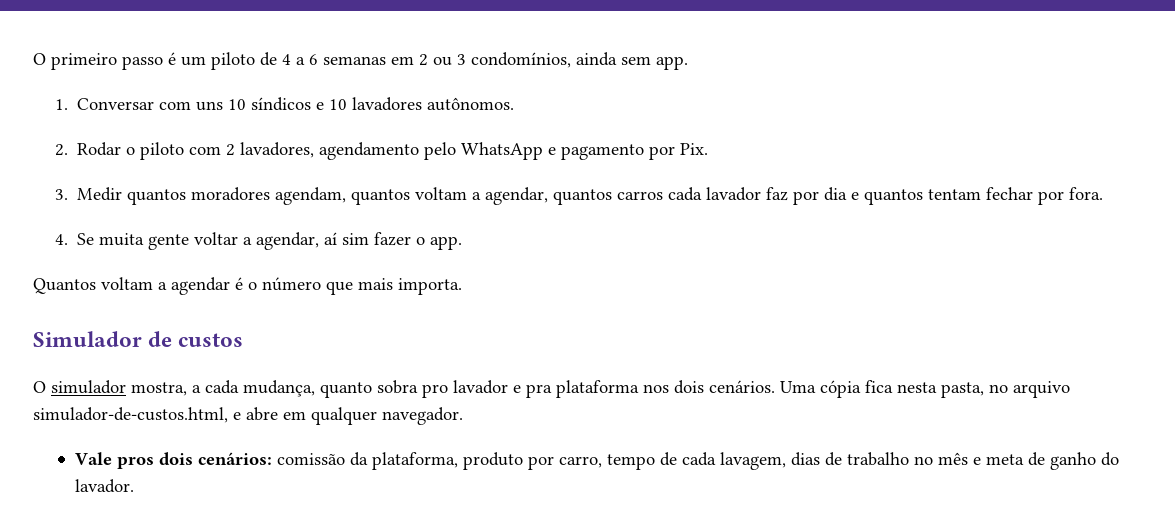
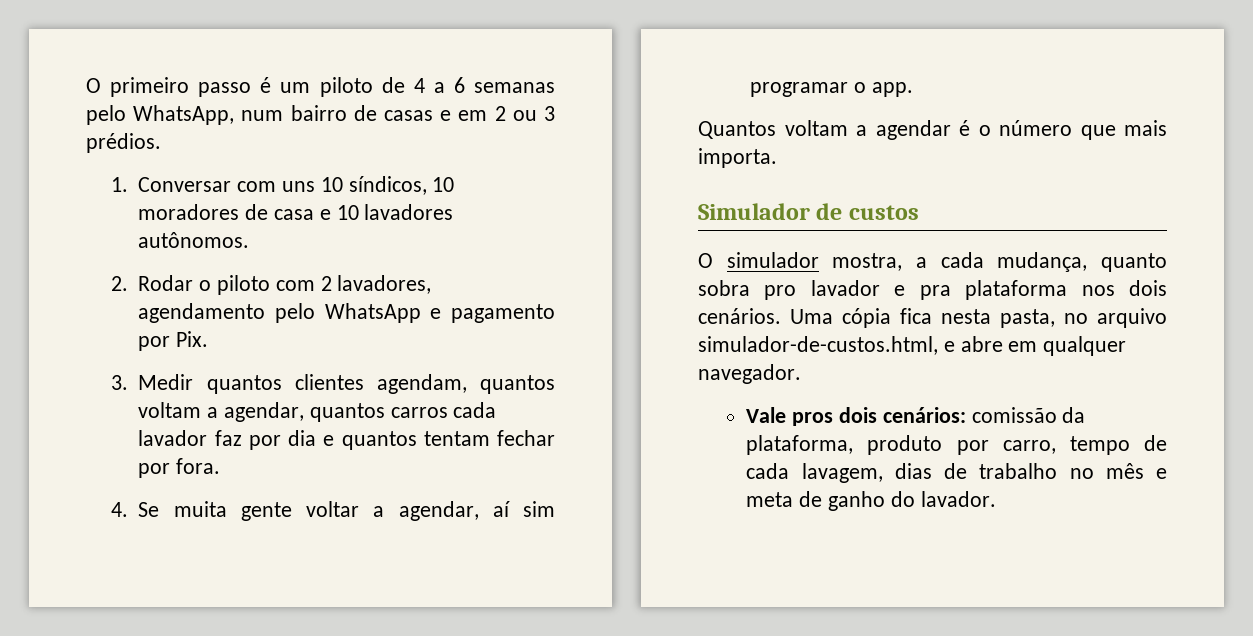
[391,52,688,70] em 2 ou 3 condomínios, ainda sem app. -> [86,105,555,125] [86,133,161,153] pelo WhatsApp, num bairro de casas e em 2 ou 3 prédios.
[251,97,312,111] síndicos -> [348,176,455,195] [138,204,315,220] síndicos, 10 moradores de casa
[191,187,271,201] moradores -> [294,374,364,390] clientes
[374,232,412,246] fazer -> [750,82,849,97] programar

